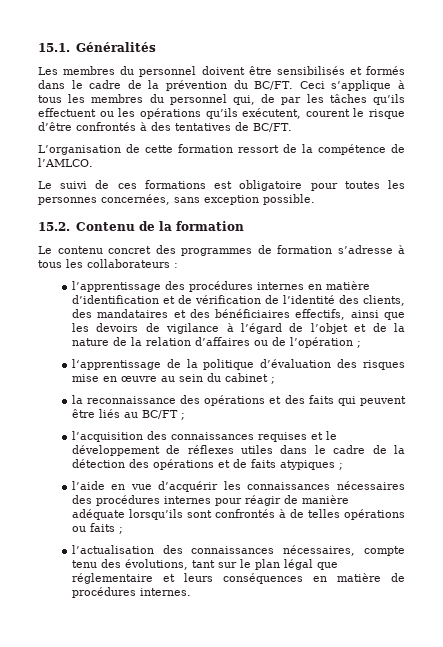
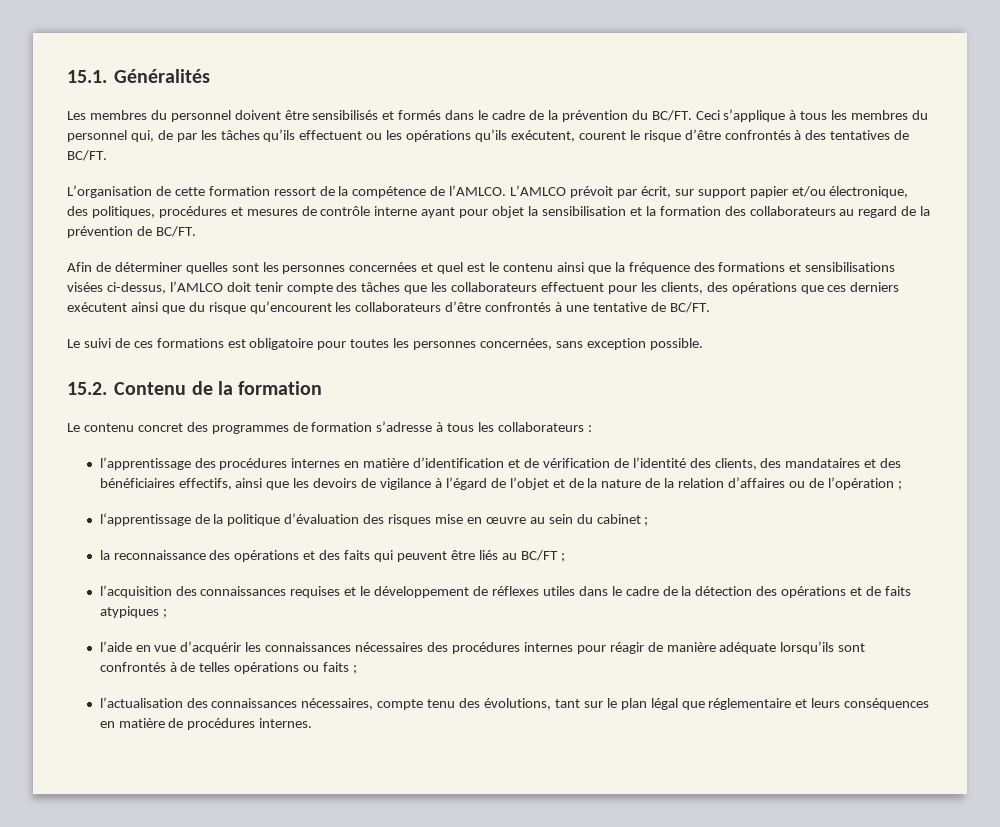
(93, 162) none -> [510,185,909,198] [67,206,931,218] [67,226,196,238] [67,262,896,274] [67,281,900,294] [67,301,710,314] L’AMLCO prévoit par écrit, sur support papier et/ou électronique, des politiques, procédures et mesures de contrôle interne ayant pour objet la sensibilisation et la formation des collaborateurs au regard de la prévention de BC/FT. // Afin de déterminer quelles sont les personnes concernées et quel est le contenu ainsi que la fréquence des formations et sensibilisations visées ci-dessus, l’AMLCO doit tenir compte des tâches que les collaborateurs effectuent pour les clients, des opérations que ces derniers exécutent ainsi que du risque qu’encourent les collaborateurs d’être confrontés à une tentative de BC/FT.

